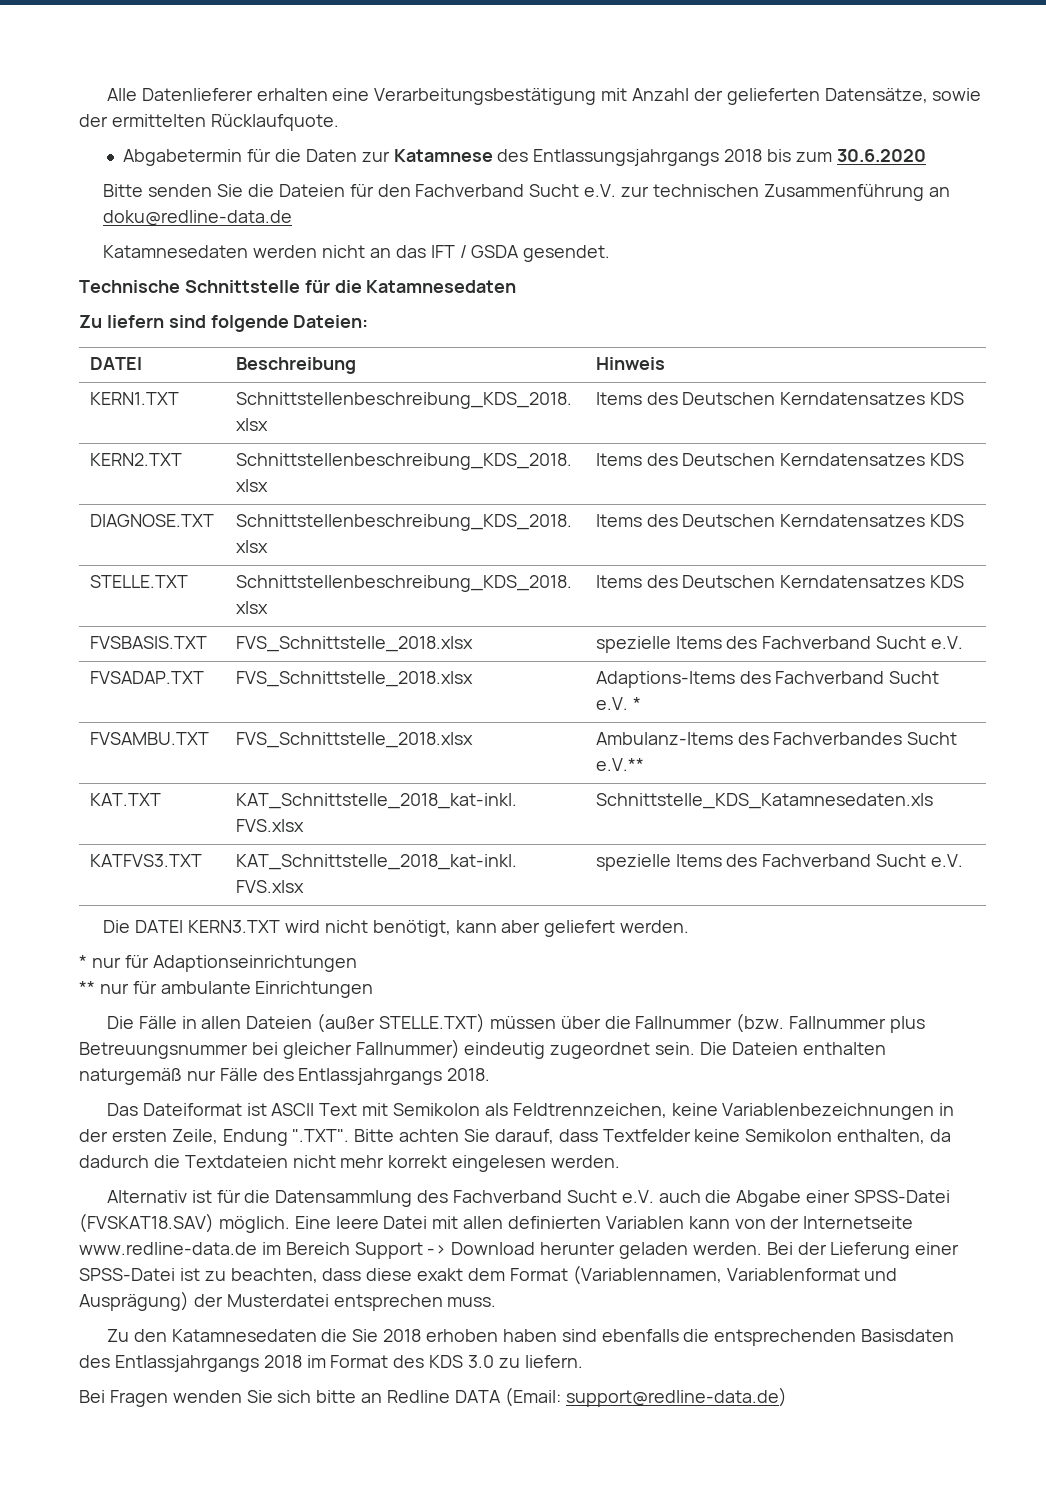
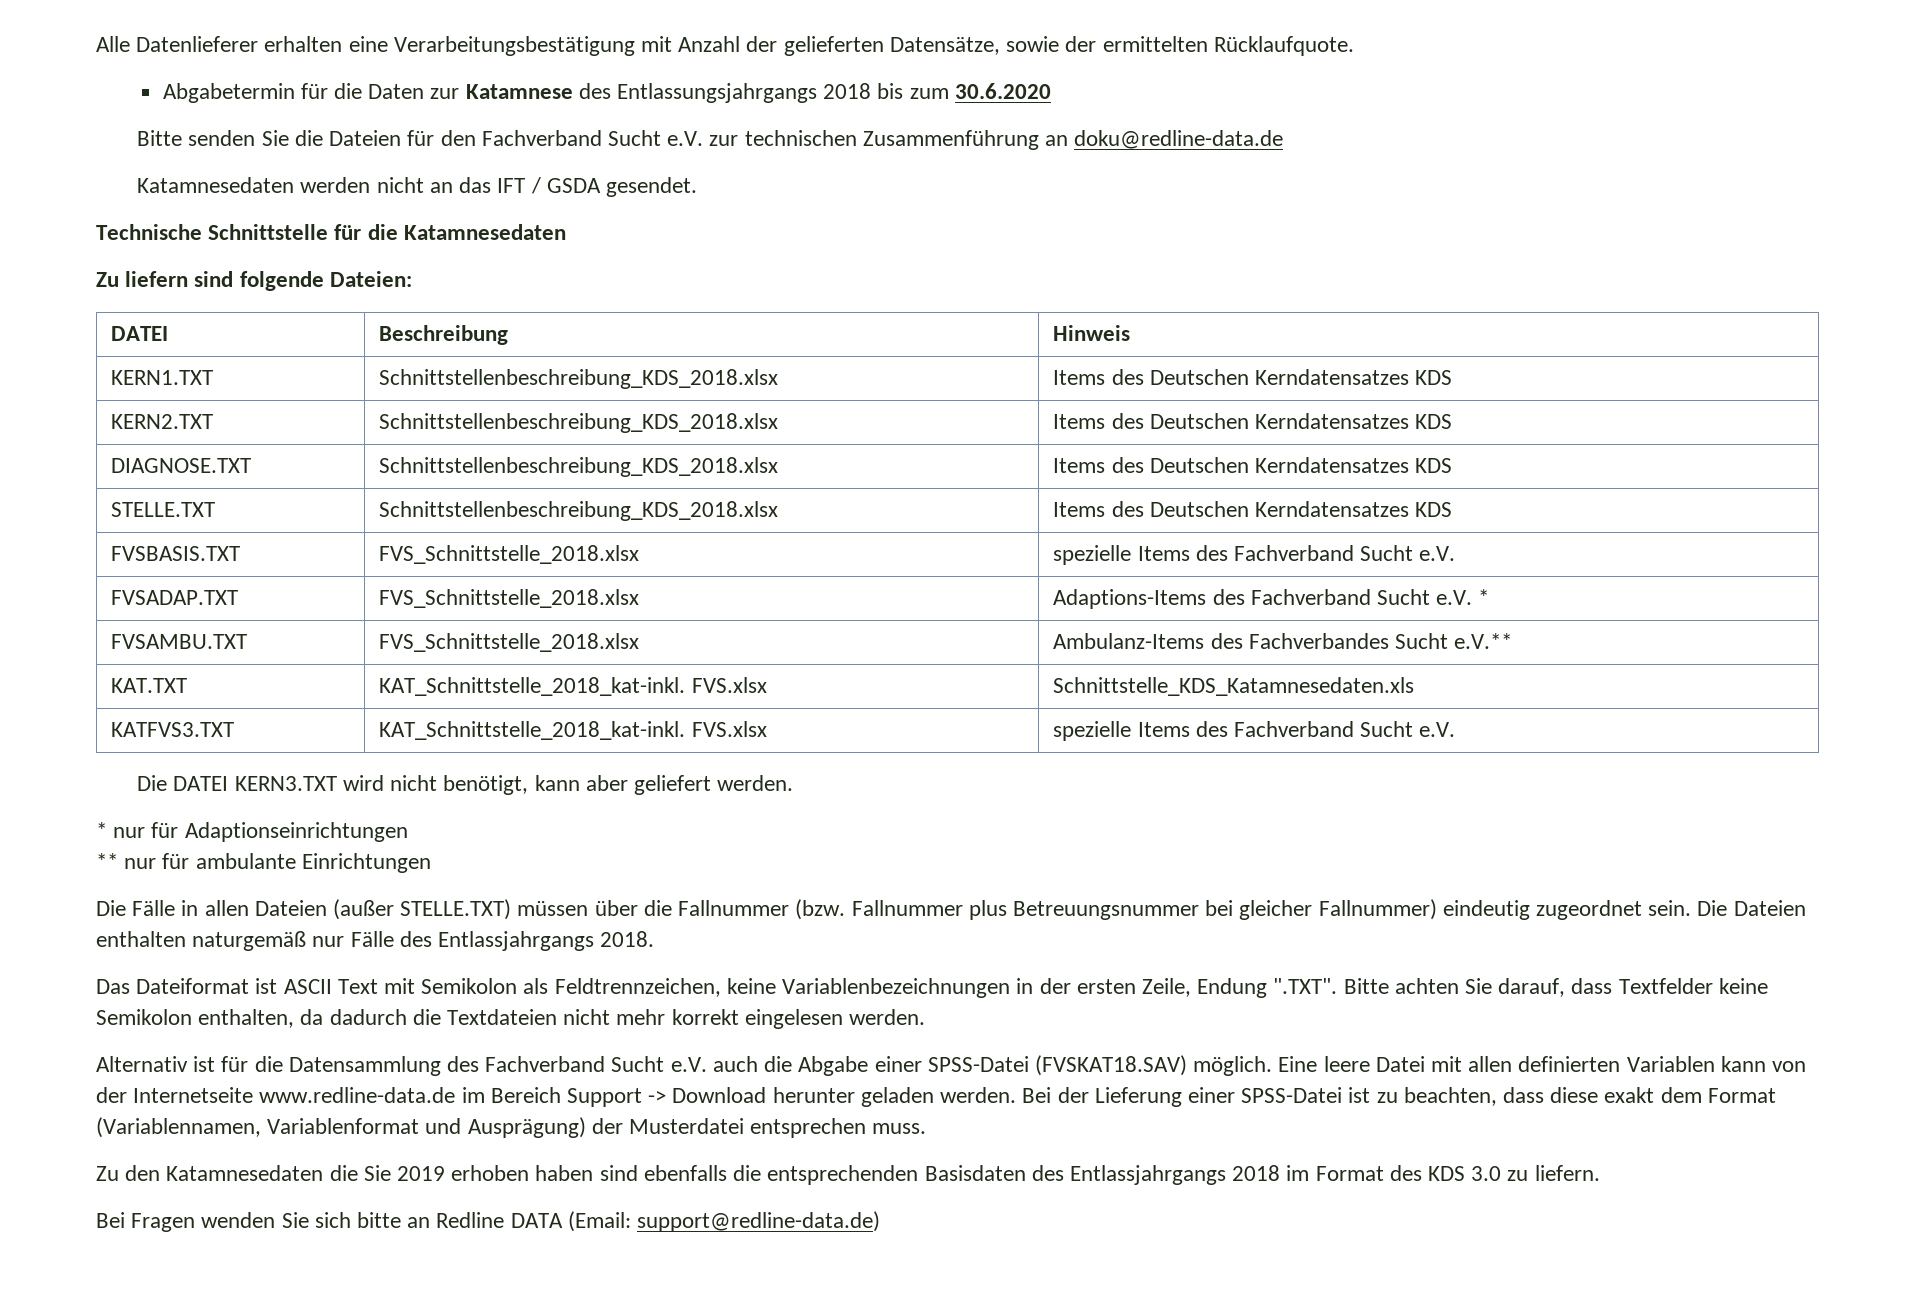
[383,1329,422,1342] 2018 -> [397,1166,446,1181] 2019

